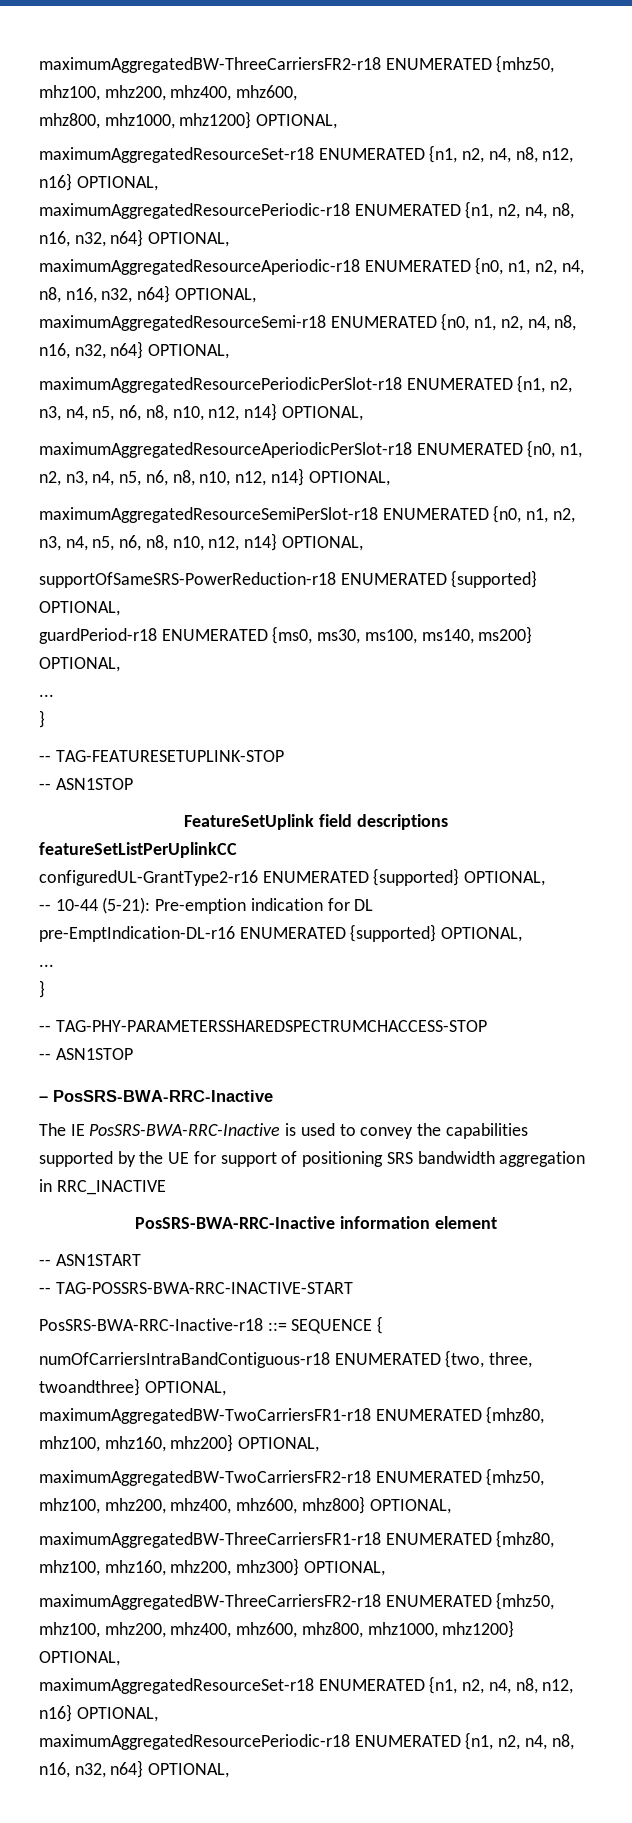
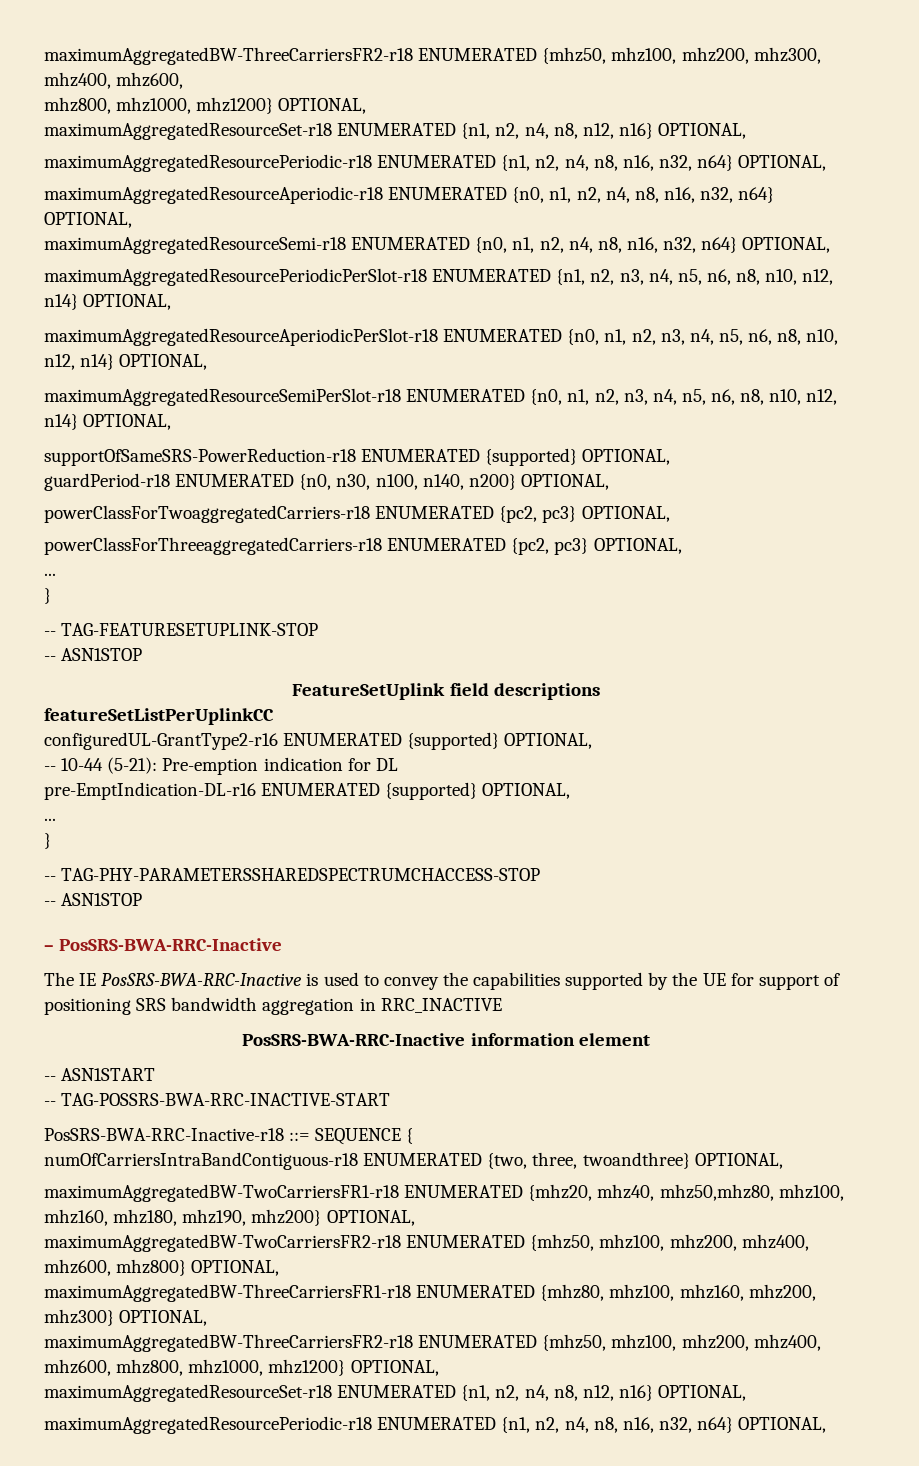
[39,55,555,73] [39,85,166,101] maximumAggregatedBW-ThreeCarriersFR2-r18 ENUMERATED {mhz50, mhz100, mhz200, -> [44,47,821,65] maximumAggregatedBW-ThreeCarriersFR2-r18 ENUMERATED {mhz50, mhz100, mhz200, mhz300,
[272,626,533,644] {ms0, ms30, ms100, ms140, ms200} -> [299,474,609,490] [44,505,670,523] [44,537,589,555] {n0, n30, n100, n140, n200} OPTIONAL, // powerClassForTwoaggregatedCarriers-r18 ENUMERATED {pc2, pc3} OPTIONAL, // powerClassForThreeaggregatedCarriers-r18 ENUMERATED {pc2, pc3}
[486,1406,545,1424] [39,1436,166,1452] {mhz80, mhz100, mhz160, -> [528,1184,844,1201] [44,1209,247,1226] {mhz20, mhz40, mhz50,mhz80, mhz100, mhz160, mhz180, mhz190,

